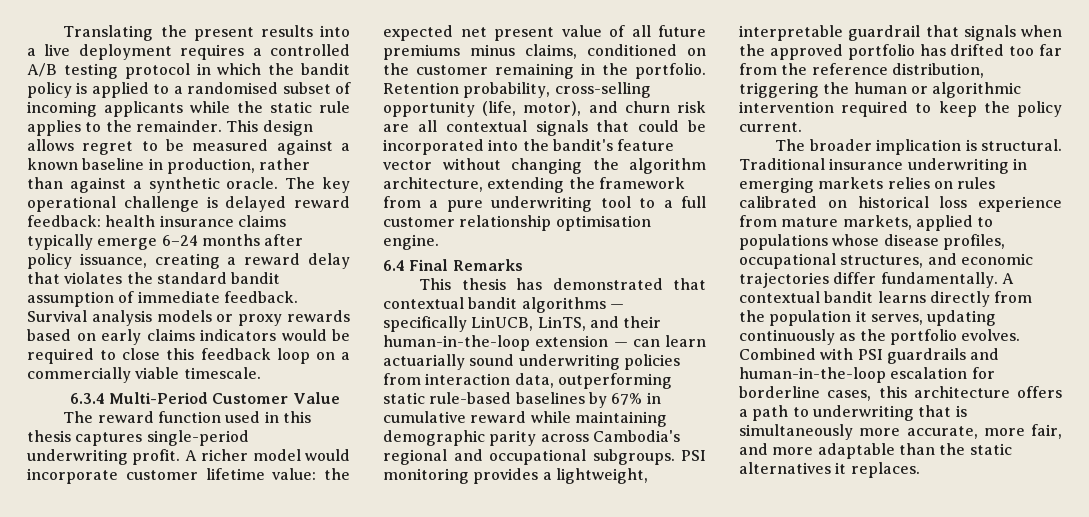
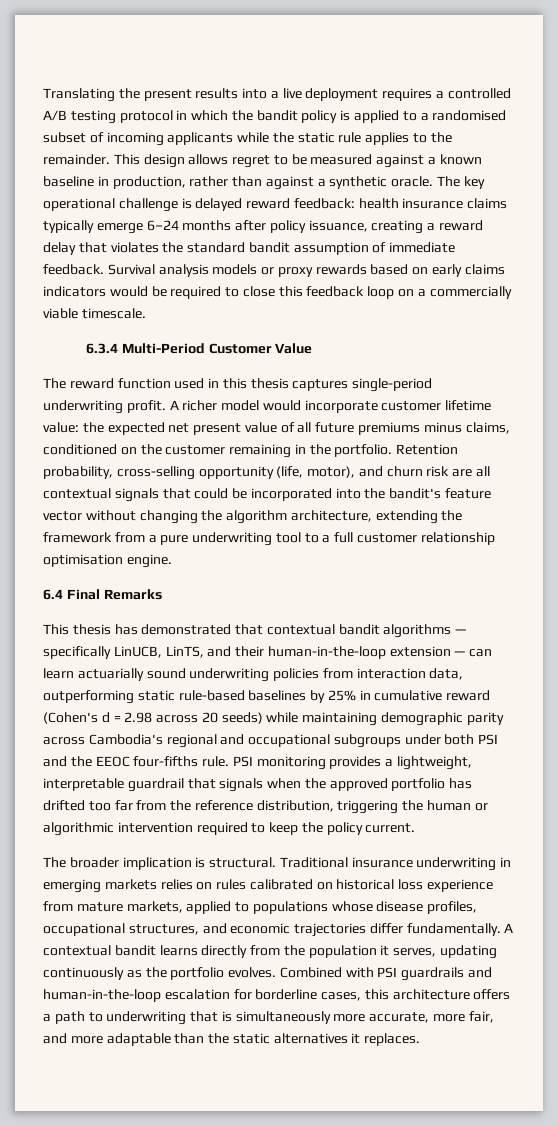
[611,393,643,405] 67% -> [327,690,356,701] 25%
(527, 417) none -> [43,712,263,724] (Cohen's d = 2.98 across 20 seeds)
[592,449,675,465] subgroups. -> [333,734,499,748] [43,756,230,767] subgroups under both PSI and the EEOC four-fifths rule.

